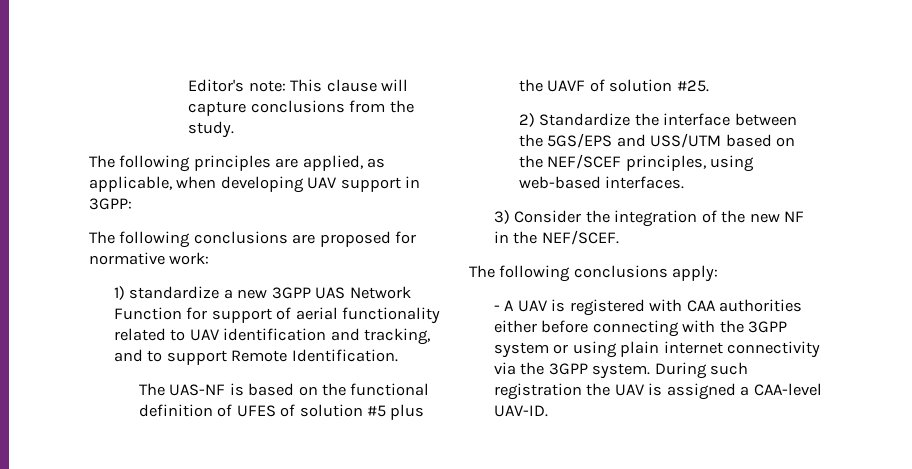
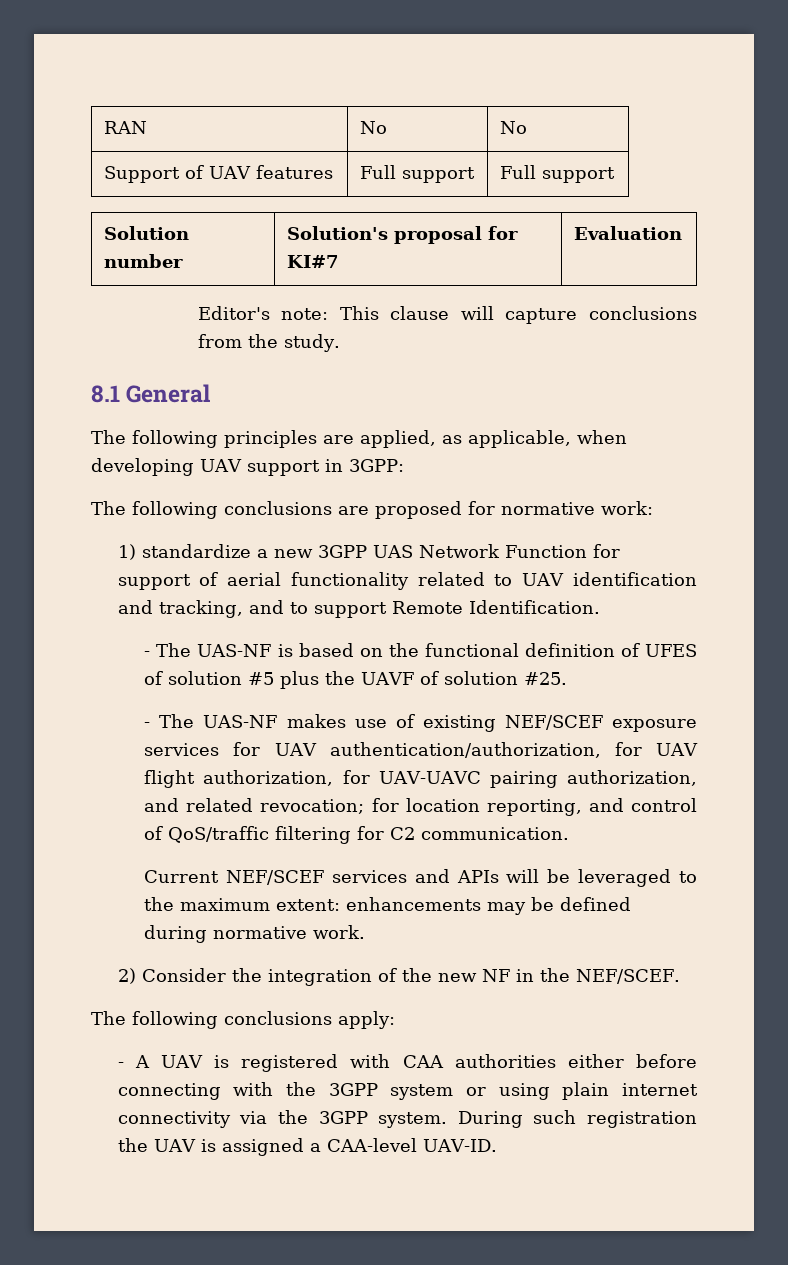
(188, 85) none -> [103,121,147,134] [359,121,387,134] [499,121,527,134] [103,165,333,183] [359,165,475,183] [499,165,615,183] [103,226,189,240] [103,254,183,268] [286,226,518,244] [286,255,339,268] [573,226,682,240] RAN | No | No // Support of UAV features | Full support | Full support // Solution number | Solution's proposal for KI#7 | Evaluation //
(235, 129) none -> [91,384,211,403] // 8.1 General
(398, 355) none -> [144,651,151,657] -
[518,113,797,127] [518,133,795,148] [518,154,755,172] [518,176,685,189] [493,210,510,224] 2) Standardize the interface between the 5GS/EPS and USS/UTM based on the NEF/SCEF principles, using web-based interfaces. // 3) -> [144,714,697,732] [144,742,699,758] [144,770,697,788] [144,798,698,816] [144,826,570,844] [144,869,697,887] [144,897,632,915] [144,925,366,943] [117,968,136,984] - The UAS-NF makes use of existing NEF/SCEF exposure services for UAV authentication/authorization, for UAV flight authorization, for UAV-UAVC pairing authorization, and related revocation; for location reporting, and control of QoS/traffic filtering for C2 communication. // Current NEF/SCEF services and APIs will be leveraged to the maximum extent: enhancements may be defined during normative work. // 2)

